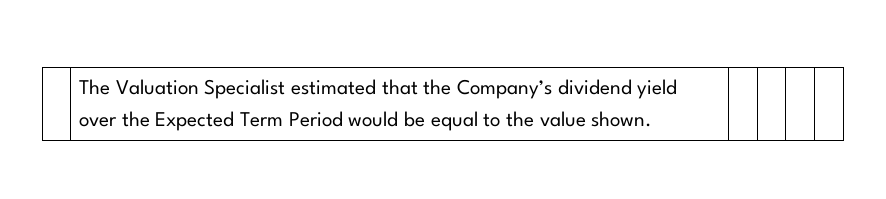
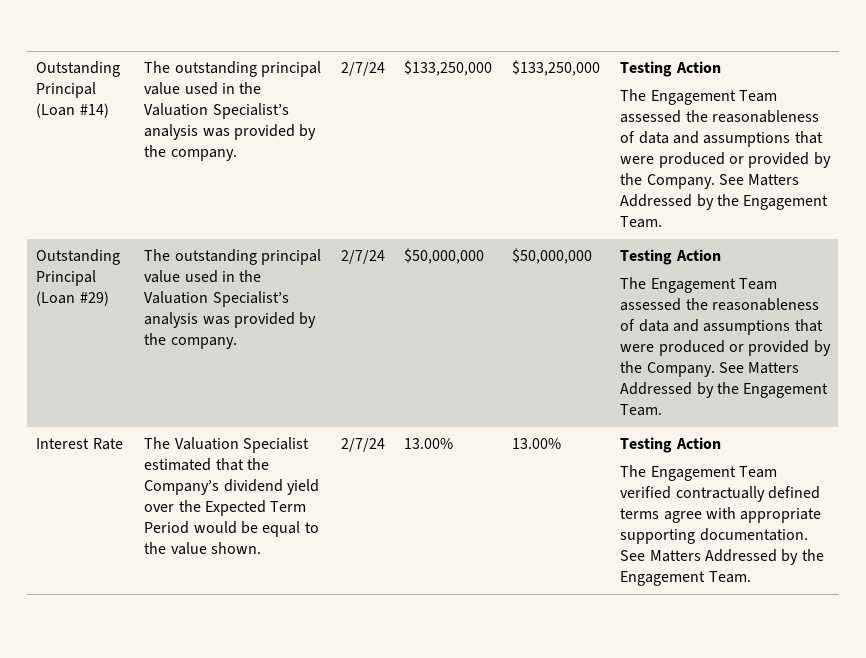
(79, 87) none -> [36,61,121,77] [36,82,97,98] [36,103,109,118] [144,61,321,77] [144,82,262,95] [144,103,289,119] [144,124,317,140] [144,145,237,161] [341,62,386,76] [404,60,493,76] [512,60,601,76] [620,61,721,77] [620,89,777,105] [620,110,819,123] [620,131,823,147] [620,152,831,168] [620,173,800,189] [620,194,829,210] [620,216,663,228] [36,249,121,265] [36,270,97,286] [36,291,109,306] [144,249,321,265] [144,270,262,283] [144,291,289,307] [144,312,317,328] [144,333,237,349] [341,250,386,264] [404,248,485,264] [512,248,593,264] [620,249,721,265] [620,277,777,293] [620,298,819,311] [620,319,823,335] [620,340,831,356] [620,361,800,377] [620,382,829,398] [620,404,663,416] [36,438,123,450] Outstanding Principal (Loan #14) | The outstanding principal value used in the Valuation Specialist’s analysis was provided by the company. | 2/7/24 | $133,250,000 | $133,250,000 | Testing Action // The Engagement Team assessed the reasonableness of data and assumptions that were produced or provided by the Company. See Matters Addressed by the Engagement Team. // Outstanding Principal (Loan #29) | The outstanding principal value used in the Valuation Specialist’s analysis was provided by the company. | 2/7/24 | $50,000,000 | $50,000,000 | Testing Action // The Engagement Team assessed the reasonableness of data and assumptions that were produced or provided by the Company. See Matters Addressed by the Engagement Team. // Interest Rate
(653, 119) | | | -> [341,438,386,452] [404,438,454,449] [512,438,562,449] [620,437,721,453] [620,465,777,481] [620,486,820,502] [620,507,822,523] [620,528,808,544] [620,549,824,565] [620,571,751,586] 2/7/24 | 13.00% | 13.00% | Testing Action // The Engagement Team verified contractually defined terms agree with appropriate supporting documentation. See Matters Addressed by the Engagement Team.

